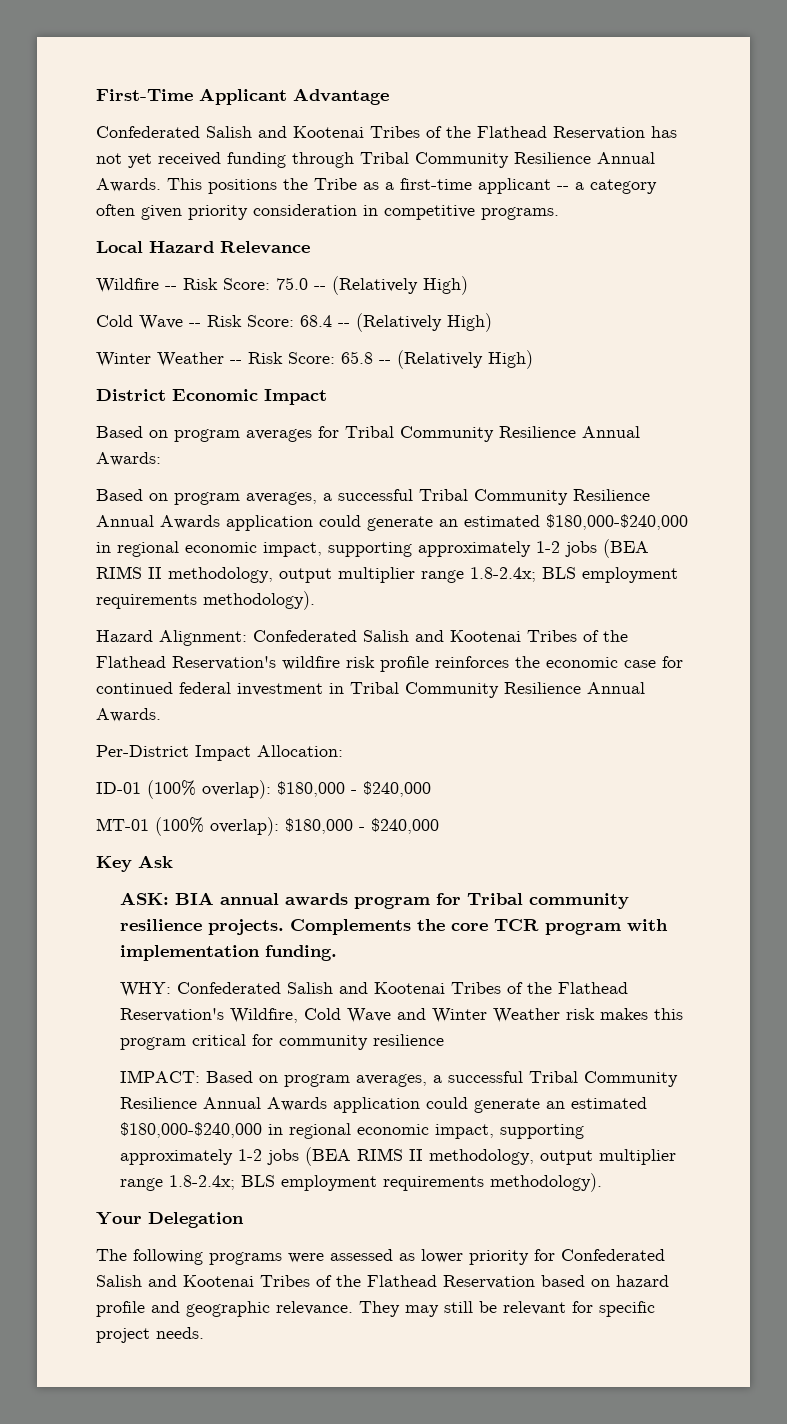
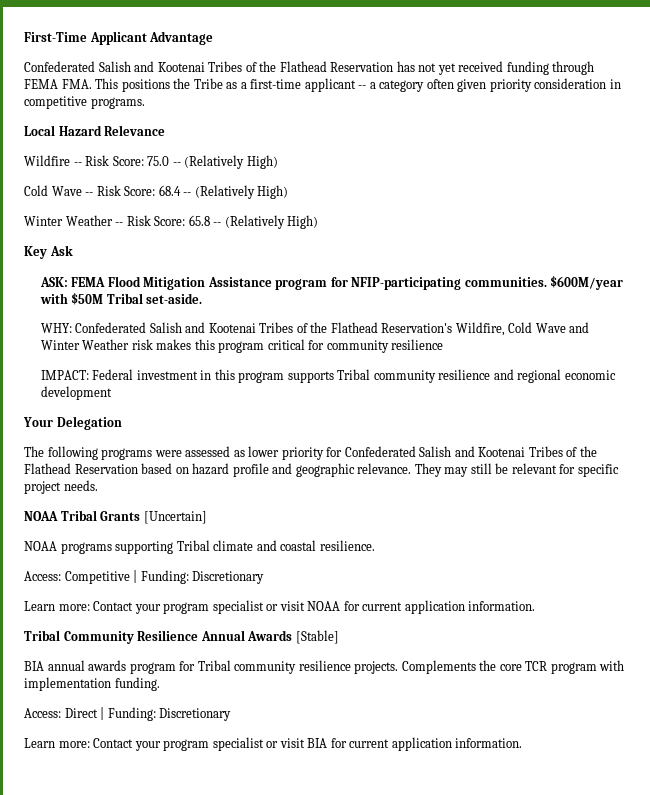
[360,152,655,168] [96,178,161,192] Tribal Community Resilience Annual Awards. -> [24,79,92,89] FEMA FMA.
[96,389,327,405] [96,426,640,442] [96,452,161,466] [96,489,650,505] [96,514,688,531] [96,539,649,558] [96,566,678,583] [96,591,315,610] [96,630,628,646] [96,656,683,672] [96,682,645,698] [96,708,161,722] [96,745,343,761] [96,780,431,799] [96,817,439,836] [96,855,173,872] [120,892,630,909] [120,919,669,935] [120,945,338,961] District Economic Impact // Based on program averages for Tribal Community Resilience Annual Awards: // Based on program averages, a successful Tribal Community Resilience Annual Awards application could generate an estimated $180,000-$240,000 in regional economic impact, supporting approximately 1-2 jobs (BEA RIMS II methodology, output multiplier range 1.8-2.4x; BLS employment requirements methodology). // Hazard Alignment: Confederated Salish and Kootenai Tribes of the Flathead Reservation's wildfire risk profile reinforces the economic case for continued federal investment in Tribal Community Resilience Annual Awards. // Per-District Impact Allocation: // ID-01 (100% overlap): $180,000 - $240,000 // MT-01 (100% overlap): $180,000 - $240,000 // Key Ask // ASK: BIA annual awards program for Tribal community resilience projects. Complements the core TCR program with implementation funding. -> [24,245,73,259] [39,275,624,290] [39,292,203,305] Key Ask // ASK: FEMA Flood Mitigation Assistance program for NFIP-participating communities. $600M/year with $50M Tribal set-aside.
[206,1071,679,1087] [120,1097,648,1113] [120,1122,585,1139] [120,1147,677,1166] [120,1173,603,1192] Based on program averages, a successful Tribal Community Resilience Annual Awards application could generate an estimated $180,000-$240,000 in regional economic impact, supporting approximately 1-2 jobs (BEA RIMS II methodology, output multiplier range 1.8-2.4x; BLS employment requirements methodology). -> [92,369,616,383] [40,386,112,400] Federal investment in this program supports Tribal community resilience and regional economic development
(204, 1333) none -> [24,510,207,524] [24,540,375,554] [24,570,265,584] [24,600,536,614] [24,630,339,644] [24,660,625,674] [24,677,160,691] [24,707,232,721] [24,737,523,751] // NOAA Tribal Grants [Uncertain] // NOAA programs supporting Tribal climate and coastal resilience. // Access: Competitive | Funding: Discretionary // Learn more: Contact your program specialist or visit NOAA for current application information. // Tribal Community Resilience Annual Awards [Stable] // BIA annual awards program for Tribal community resilience projects. Complements the core TCR program with implementation funding. // Access: Direct | Funding: Discretionary // Learn more: Contact your program specialist or visit BIA for current application information.

